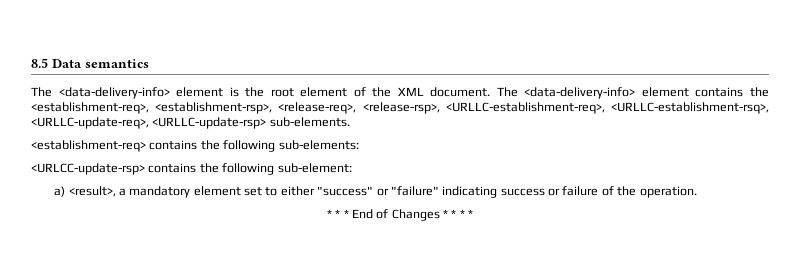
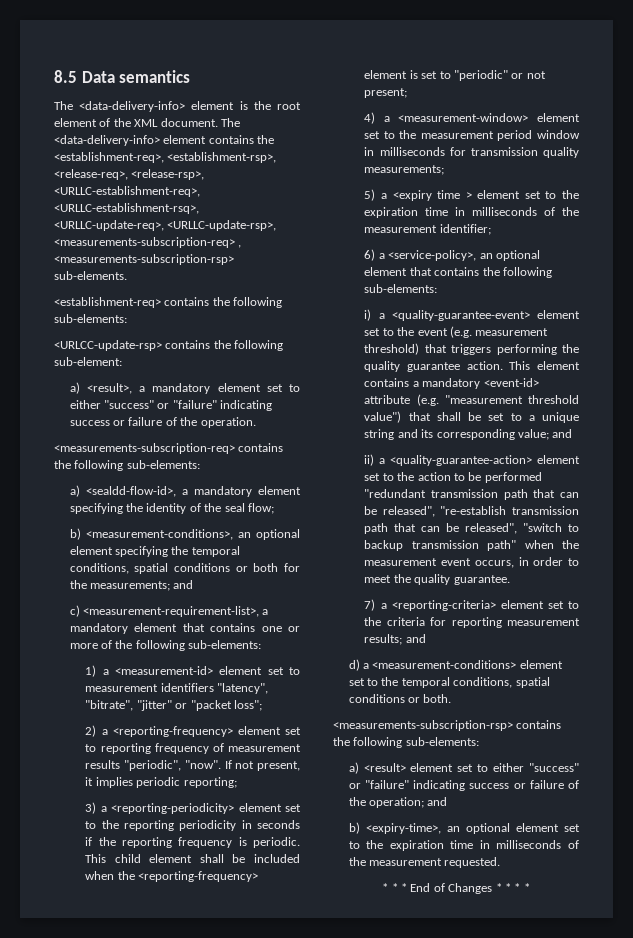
[152,117,267,129] <URLLC-update-rsp> -> [167,220,277,231] [54,237,242,248] [54,254,234,265] <URLLC-update-rsp>, <measurements-subscription-req> , <measurements-subscription-rsp>
(697, 192) none -> [54,443,284,454] [54,460,200,471] [69,485,301,497] [69,503,274,514] [69,528,300,540] [69,546,240,557] [69,563,300,574] [69,580,194,591] [69,605,269,617] [69,623,300,634] [69,640,262,651] [85,665,300,677] [85,683,269,694] [85,700,262,711] [85,725,301,737] [85,743,301,754] [85,760,300,771] [85,777,237,788] [85,802,301,814] [85,820,300,831] [85,837,300,848] [85,854,300,863] [85,871,259,882] [364,70,546,81] [364,88,408,98] [364,112,580,124] [364,130,580,141] [364,147,579,158] [364,165,445,175] [364,189,579,201] [364,207,579,218] [364,224,491,235] [364,249,540,261] [364,267,552,278] [364,284,438,293] [364,309,580,321] [364,326,549,338] [364,343,579,355] [364,361,580,372] [364,378,539,389] [364,394,579,406] [364,411,579,423] [364,429,573,440] [364,454,580,466] [364,472,542,483] [364,489,579,500] [364,506,579,517] [364,523,579,534] [364,540,579,551] [364,557,579,568] [364,574,510,585] [364,599,579,611] [364,617,580,628] [364,634,426,645] [348,659,563,671] [348,677,550,688] [348,694,452,703] [333,720,562,731] [333,737,479,748] [348,762,579,774] [348,780,579,791] [348,797,448,808] [348,822,580,834] [348,840,579,851] [348,857,501,868] // <measurements-subscription-req> contains the following sub-elements: // a) <sealdd-flow-id>, a mandatory element specifying the identity of the seal flow; // b) <measurement-conditions>, an optional element specifying the temporal conditions, spatial conditions or both for the measurements; and // c) <measurement-requirement-list>, a mandatory element that contains one or more of the following sub-elements: // 1) a <measurement-id> element set to measurement identifiers "latency", "bitrate", "jitter" or "packet loss"; // 2) a <reporting-frequency> element set to reporting frequency of measurement results "periodic", "now". If not present, it implies periodic reporting; // 3) a <reporting-periodicity> element set to the reporting periodicity in seconds if the reporting frequency is periodic. This child element shall be included when the <reporting-frequency> element is set to "periodic" or not present; // 4) a <measurement-window> element set to the measurement period window in milliseconds for transmission quality measurements; // 5) a <expiry time > element set to the expiration time in milliseconds of the measurement identifier; // 6) a <service-policy>, an optional element that contains the following sub-elements: // i) a <quality-guarantee-event> element set to the event (e.g. measurement threshold) that triggers performing the quality guarantee action. This element contains a mandatory <event-id> attribute (e.g. "measurement threshold value") that shall be set to a unique string and its corresponding value; and // ii) a <quality-guarantee-action> element set to the action to be performed "redundant transmission path that can be released", "re-establish transmission path that can be released", "switch to backup transmission path" when the measurement event occurs, in order to meet the quality guarantee. // 7) a <reporting-criteria> element set to the criteria for reporting measurement results; and // d) a <measurement-conditions> element set to the temporal conditions, spatial conditions or both. // <measurements-subscription-rsp> contains the following sub-elements: // a) <result> element set to either "success" or "failure" indicating success or failure of the operation; and // b) <expiry-time>, an optional element set to the expiration time in milliseconds of the measurement requested.

